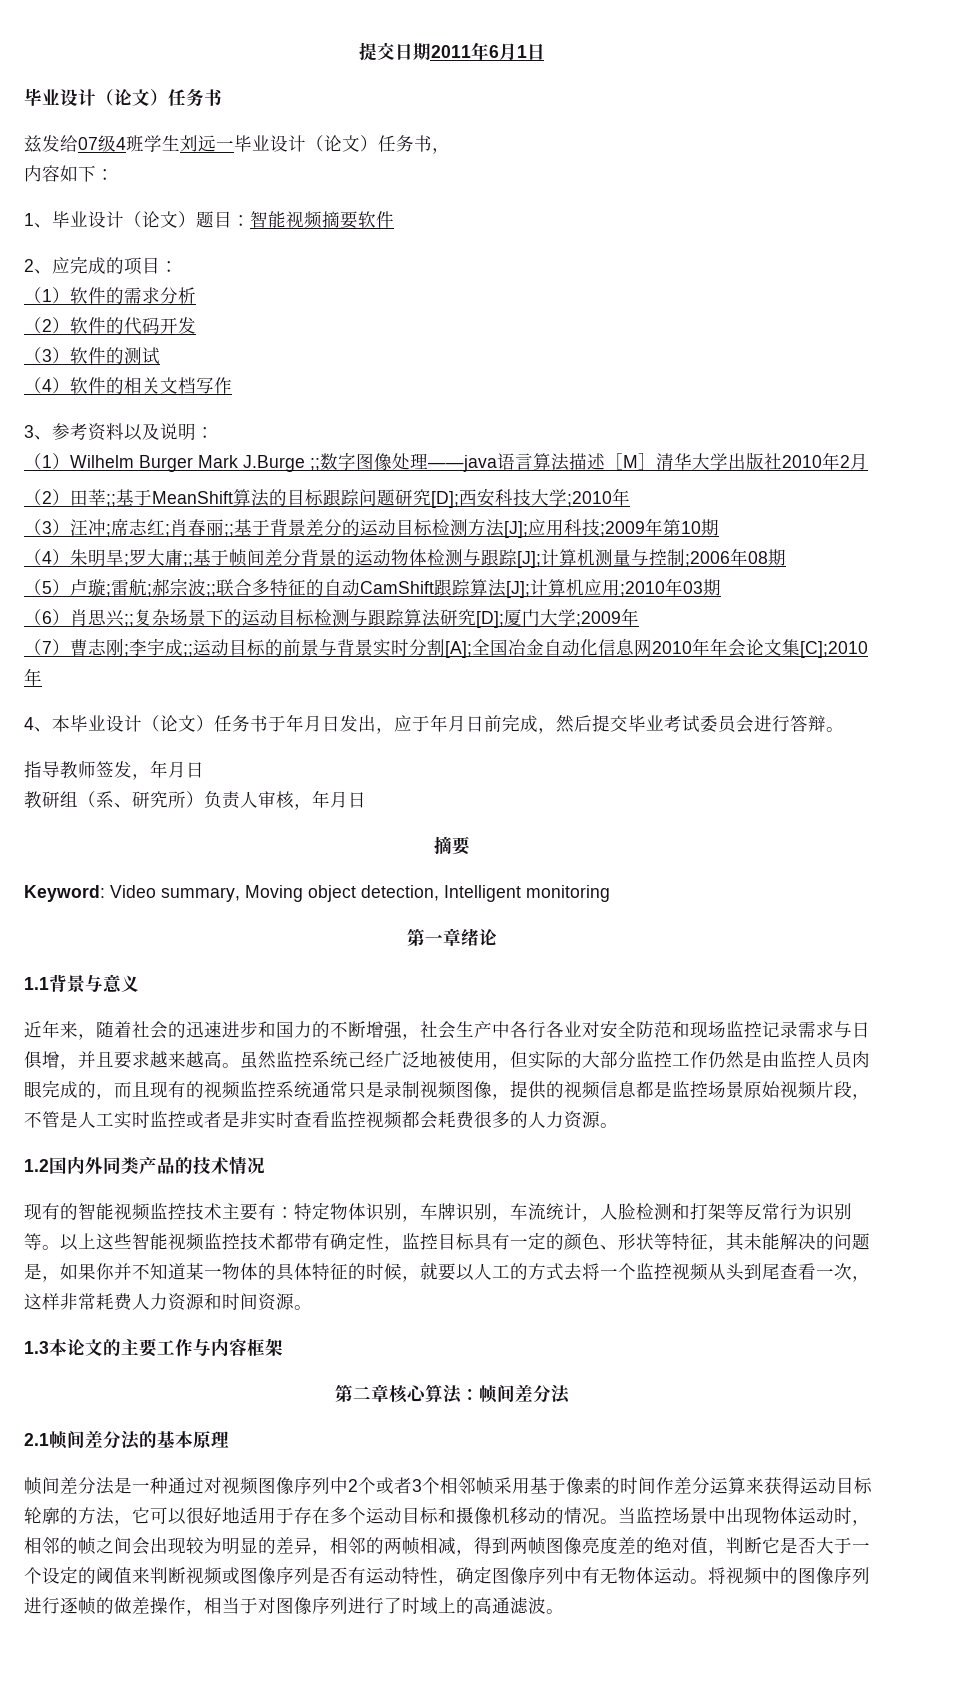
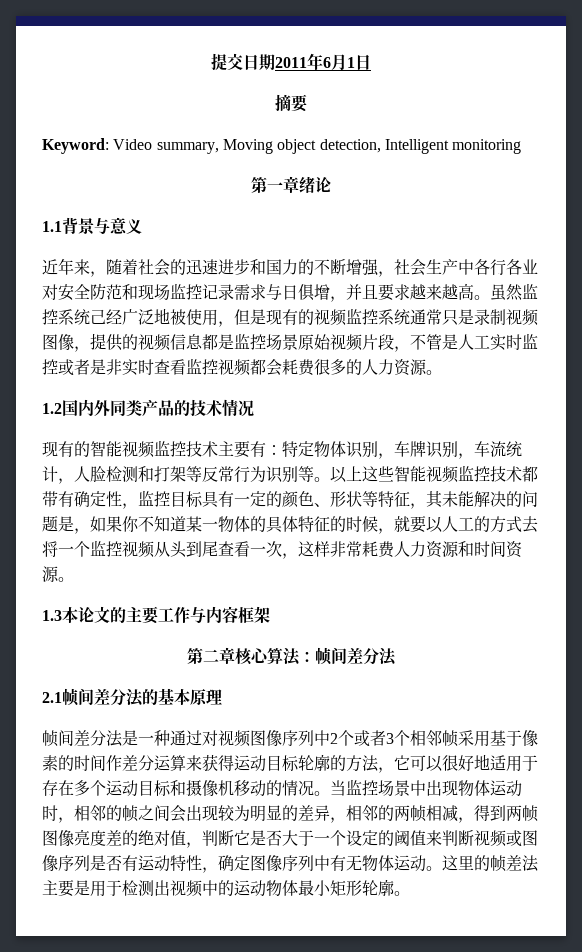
[24,88,222,107] [24,135,450,154] [24,165,114,182] [24,211,394,229] [24,256,178,275] [24,287,196,304] [24,317,196,335] [24,347,160,365] [24,377,232,394] [24,423,214,441] [24,452,868,472] [24,488,630,508] [24,518,719,538] [24,548,786,568] [24,578,721,598] [24,608,639,628] [24,638,868,658] [24,668,42,686] [24,714,844,734] [24,760,204,780] [24,790,366,810] // 毕业设计（论文）任务书 // 兹发给07级4班学生刘远一毕业设计（论文）任务书， // 内容如下： // 1、毕业设计（论文）题目：智能视频摘要软件 // 2、应完成的项目： // （1）软件的需求分析 // （2）软件的代码开发 // （3）软件的测试 // （4）软件的相关文档写作 // 3、参考资料以及说明： // （1）Wilhelm Burger Mark J.Burge ;;数字图像处理——java语言算法描述［M］清华大学出版社2010年2月 // （2）田莘;;基于MeanShift算法的目标跟踪问题研究[D];西安科技大学;2010年 // （3）汪冲;席志红;肖春丽;;基于背景差分的运动目标检测方法[J];应用科技;2009年第10期 // （4）朱明旱;罗大庸;;基于帧间差分背景的运动物体检测与跟踪[J];计算机测量与控制;2006年08期 // （5）卢璇;雷航;郝宗波;;联合多特征的自动CamShift跟踪算法[J];计算机应用;2010年03期 // （6）肖思兴;;复杂场景下的运动目标检测与跟踪算法研究[D];厦门大学;2009年 // （7）曹志刚;李宇成;;运动目标的前景与背景实时分割[A];全国冶金自动化信息网2010年年会论文集[C];2010年 // 4、本毕业设计（论文）任务书于年月日发出，应于年月日前完成，然后提交毕业考试委员会进行答辩。 // 指导教师签发，年月日 // 教研组（系、研究所）负责人审核，年月日 -> (371, 62) none
[528,1051,870,1069] [24,1080,150,1100] 实际的大部分监控工作仍然是由监控人员肉眼完成的，而且 -> [250,309,266,325] 是
[114,1263,132,1280] 并 -> (139, 524) none
[708,1567,870,1585] [24,1597,546,1616] 将视频中的图像序列进行逐帧的做差操作，相当于对图像序列进行了时域上的高通滤波 -> [442,855,539,872] [42,879,394,897] 这里的帧差法主要是用于检测出视频中的运动物体最小矩形轮廓

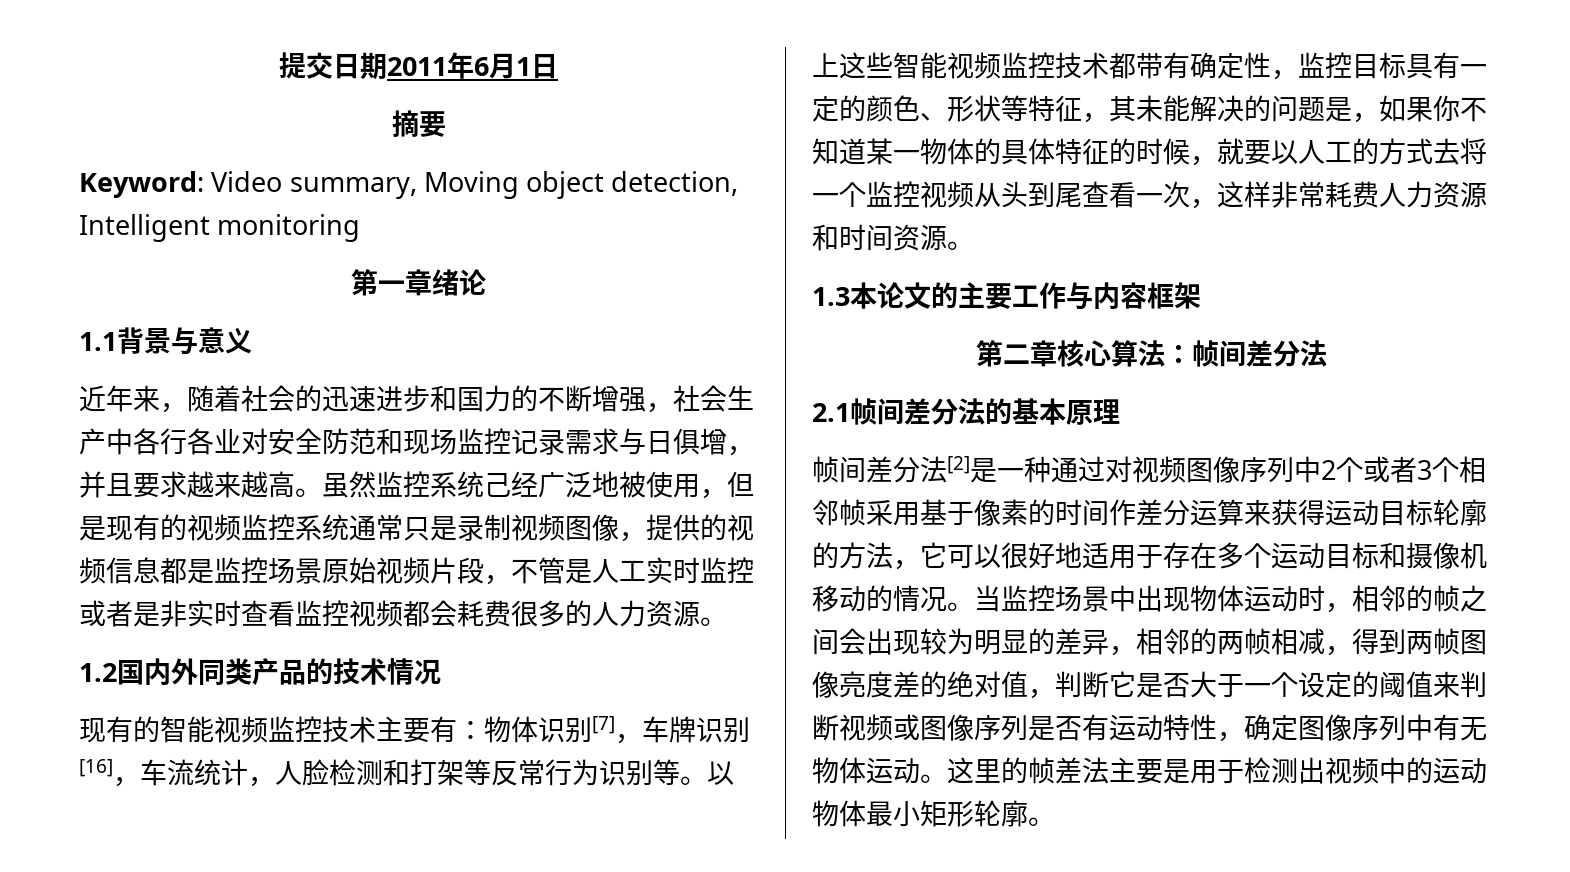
[282,441,314,458] 特定 -> (484, 730) none
(378, 449) none -> [592,716,615,734] [7]
(458, 449) none -> [79,759,113,777] [16]
(123, 738) none -> [947,456,970,474] [2]

